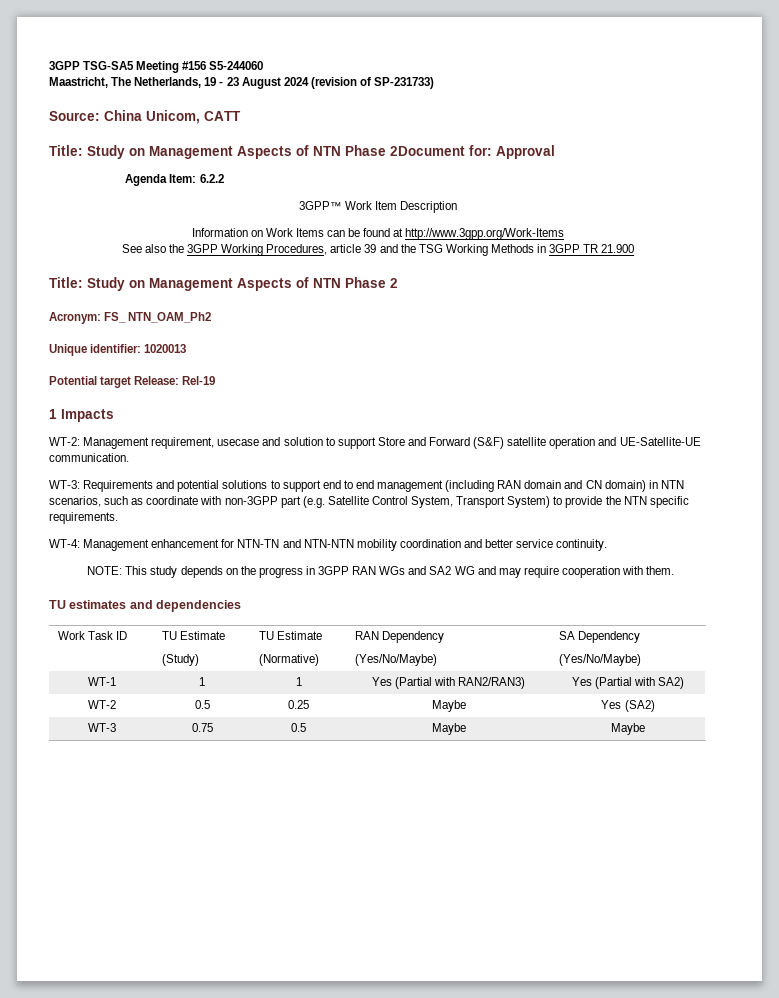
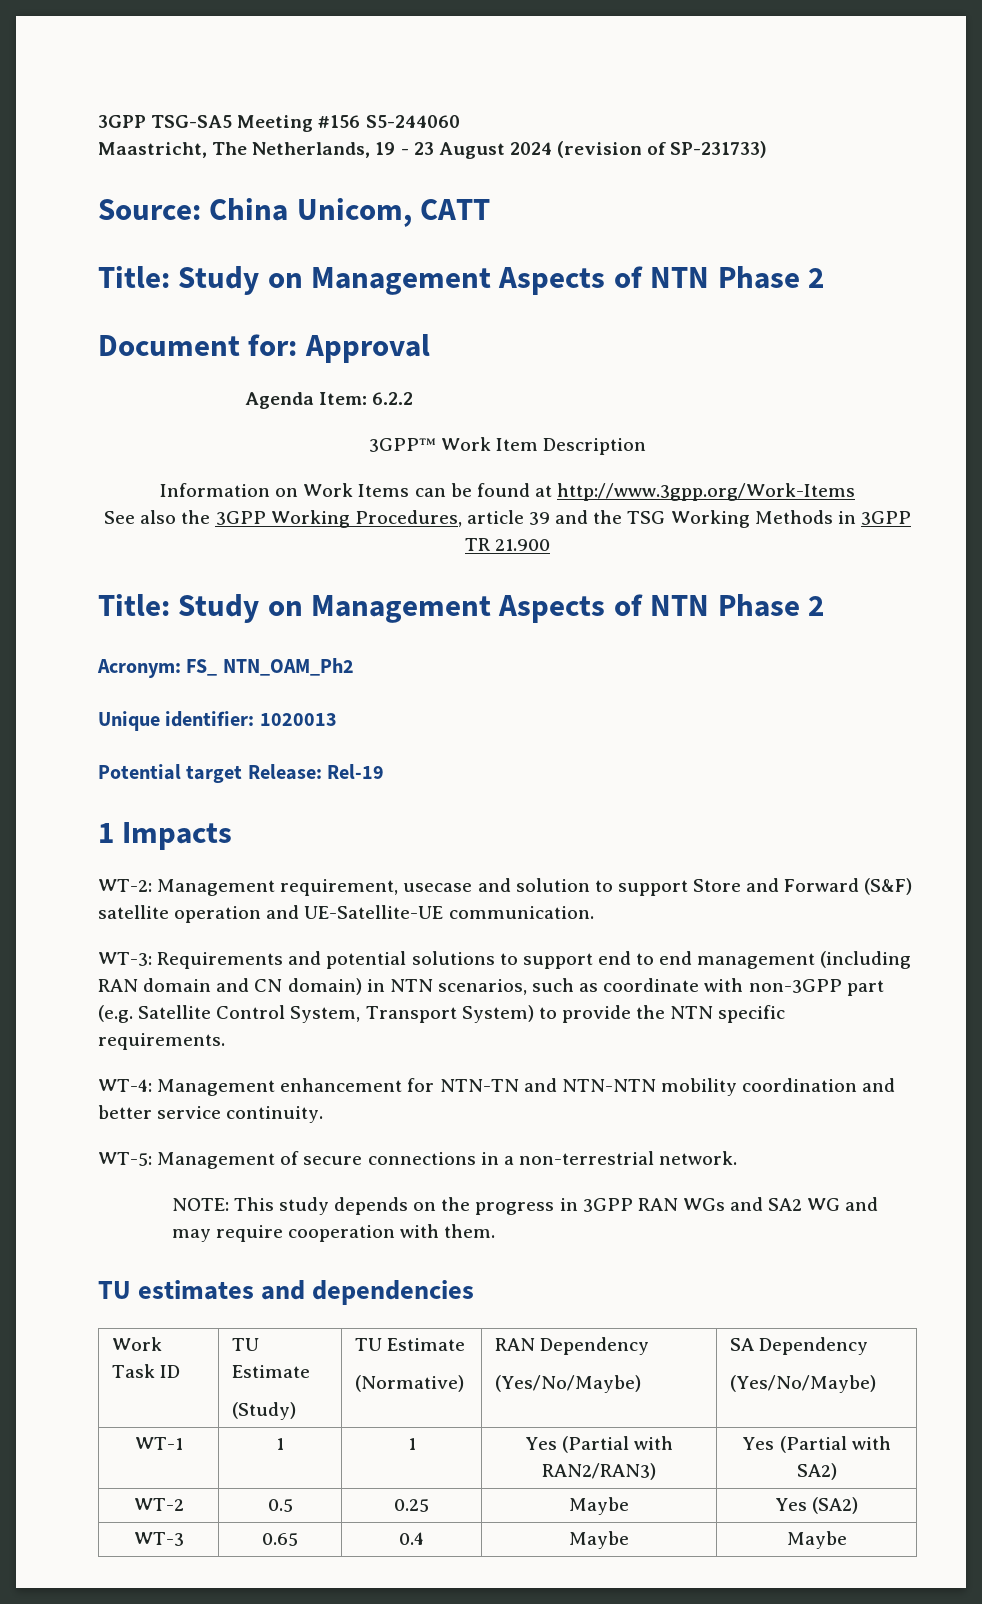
[390,146,465,156] 2Document -> [807,268,824,288] [98,335,240,356] 2 // Document
(608, 545) none -> [98,1151,738,1169] // WT-5: Management of secure connections in a non-terrestrial network.
[191,723,213,732] [291,723,306,732] 0.75 | 0.5 -> [262,1533,298,1546] [399,1532,424,1545] 0.65 | 0.4

